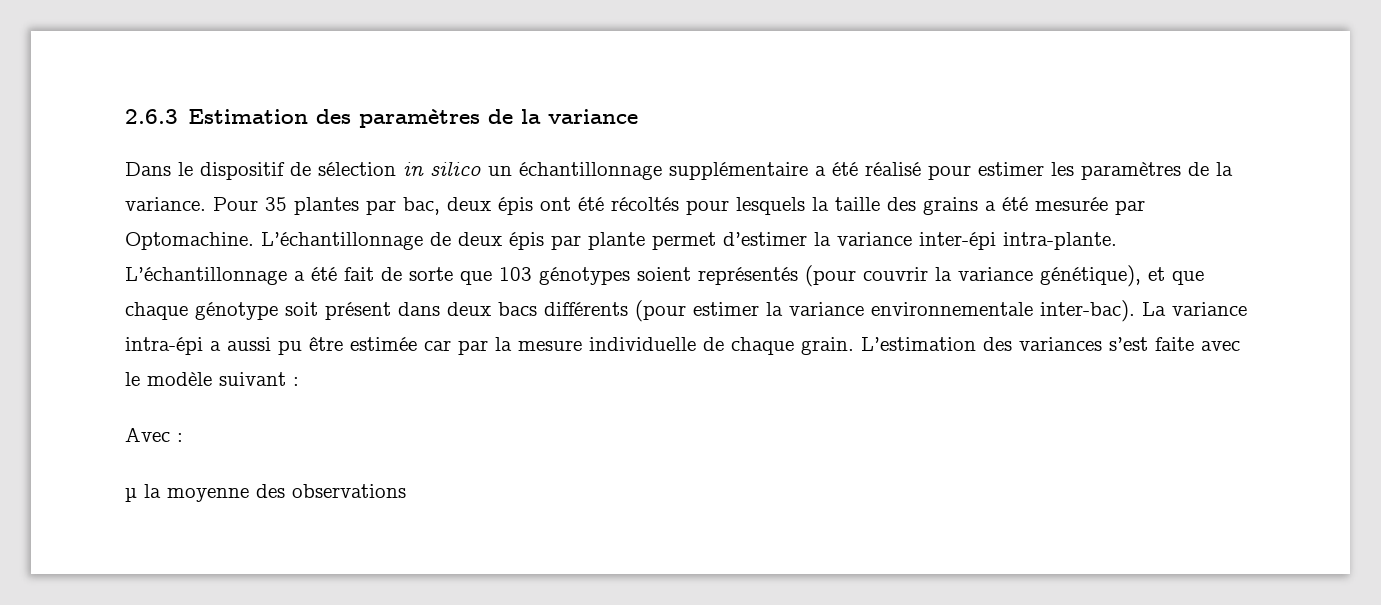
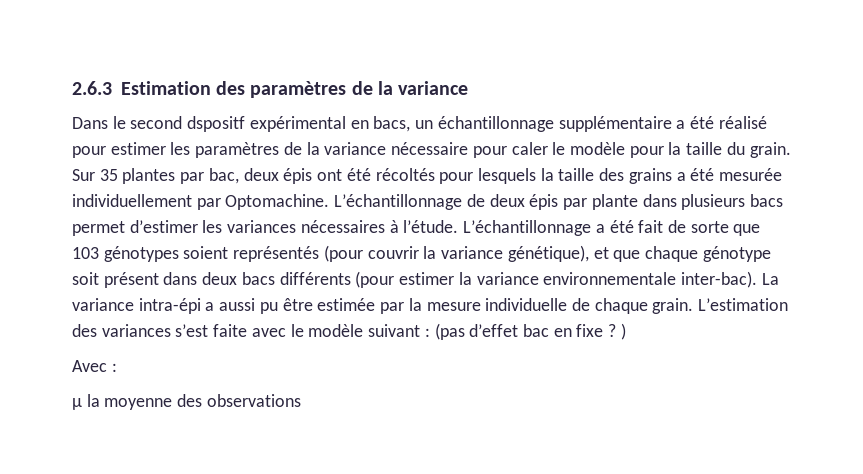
[200,161,481,180] dispositif de sélection in silico -> [130,116,411,132] second dspositf expérimental en bacs,
[125,197,258,211] variance. Pour -> [324,142,791,158] [72,169,95,181] variance nécessaire pour caler le modèle pour la taille du grain. Sur
(1108, 204) none -> [72,194,192,207] individuellement
[652,232,1117,250] permet d’estimer la variance inter-épi intra-plante. -> [642,194,783,210] [72,220,459,236] dans plusieurs bacs permet d’estimer les variances nécessaires à l’étude.
[424,340,451,351] car -> (376, 304) none
(299, 381) none -> [434,323,626,340] (pas d’effet bac en fixe ? )

